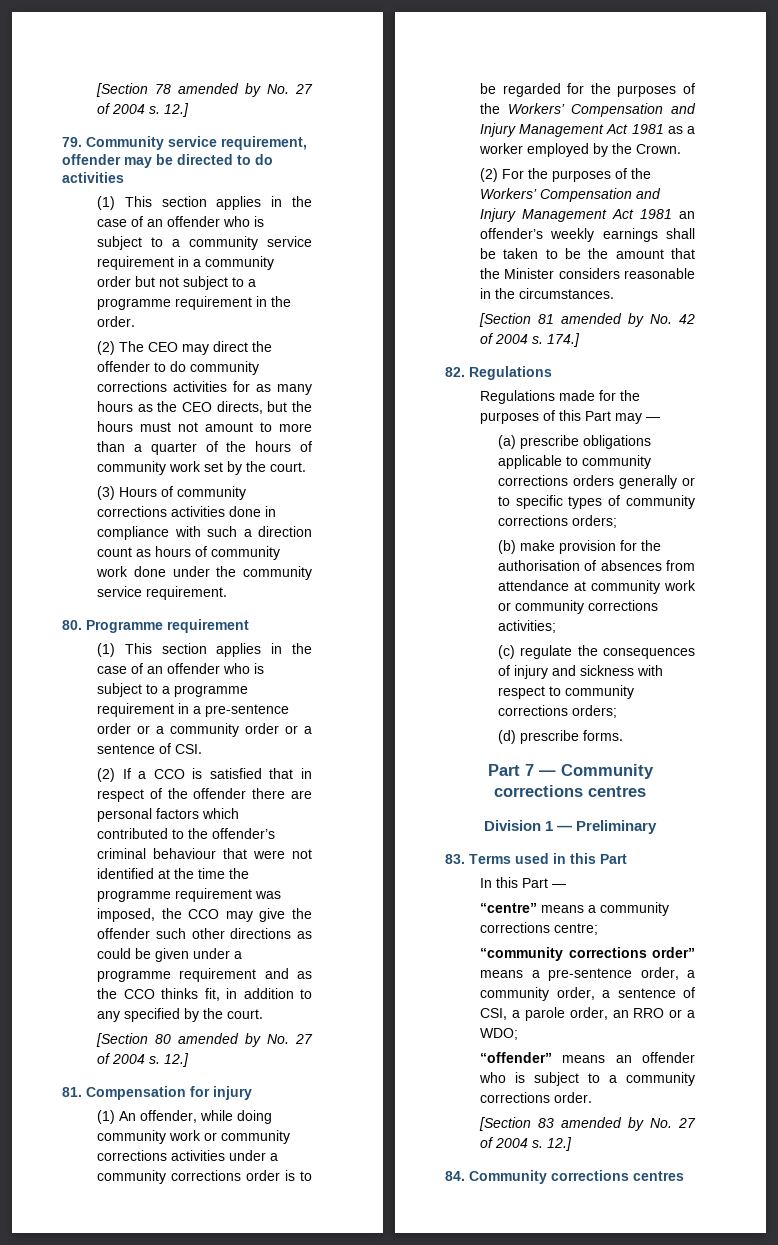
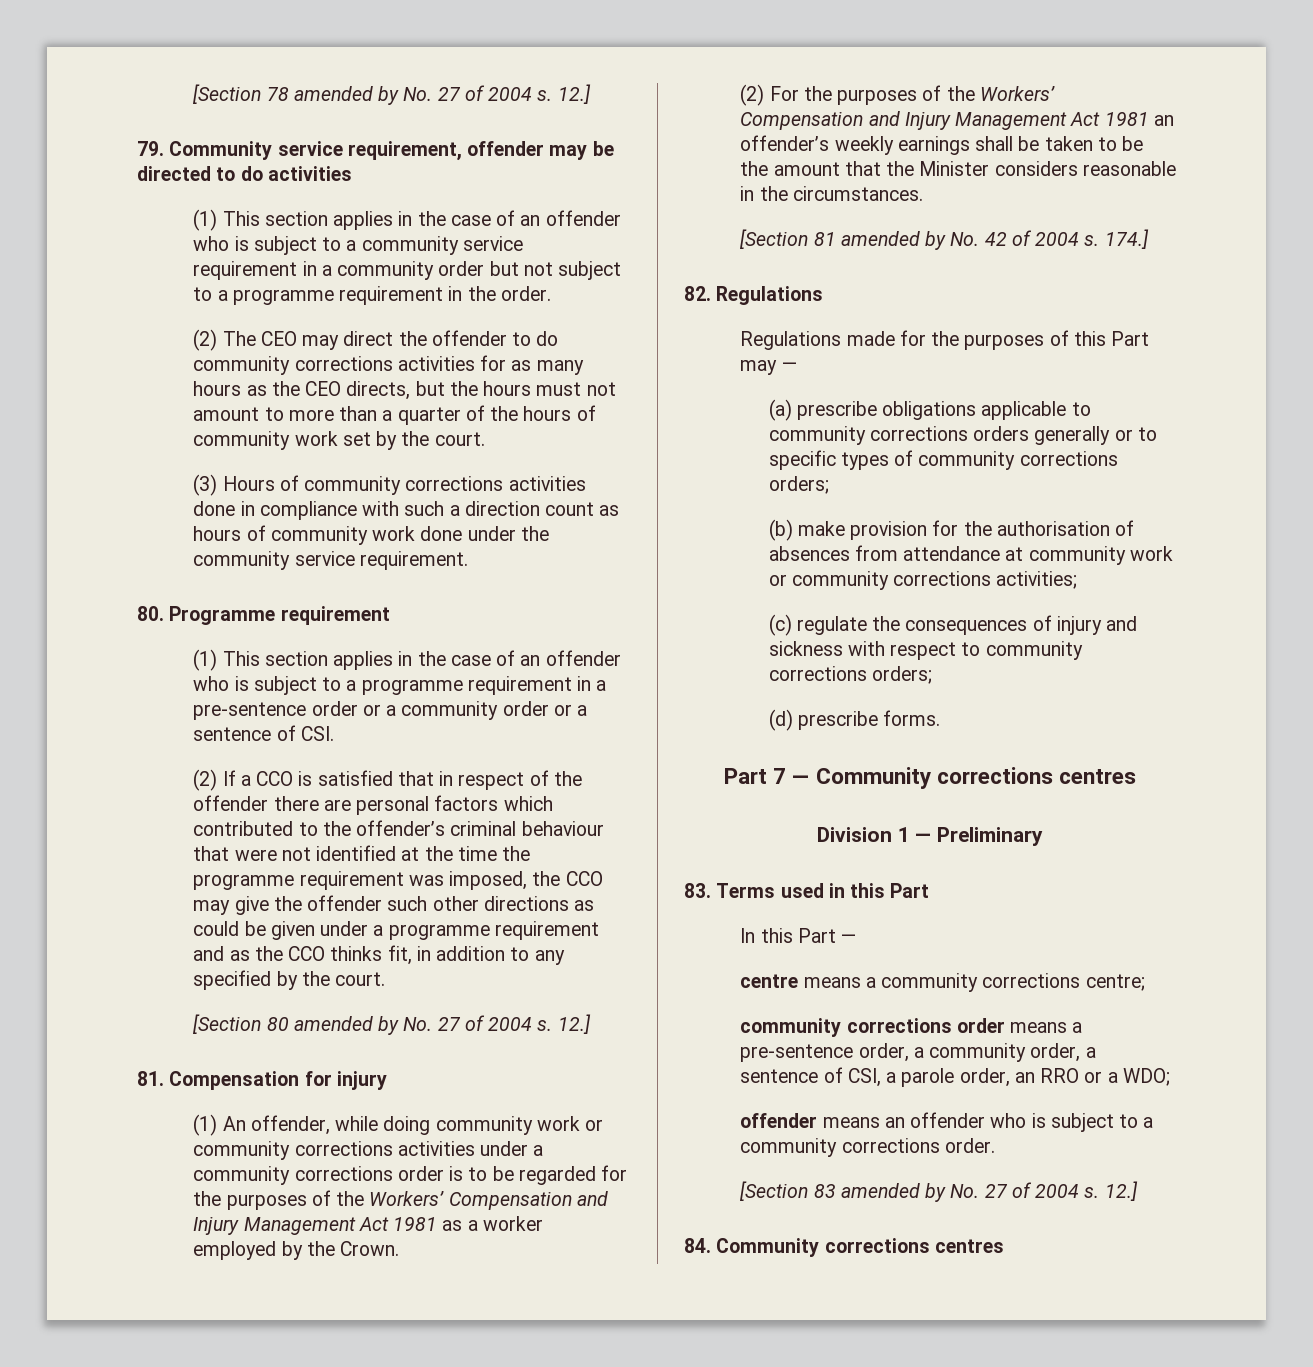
[480,903,538,913] “centre” -> [740,974,799,988] centre
[480,947,695,961] “community corrections order” -> [740,1018,1005,1037] community corrections order
[480,1052,553,1063] “offender” -> [740,1113,818,1128] offender

